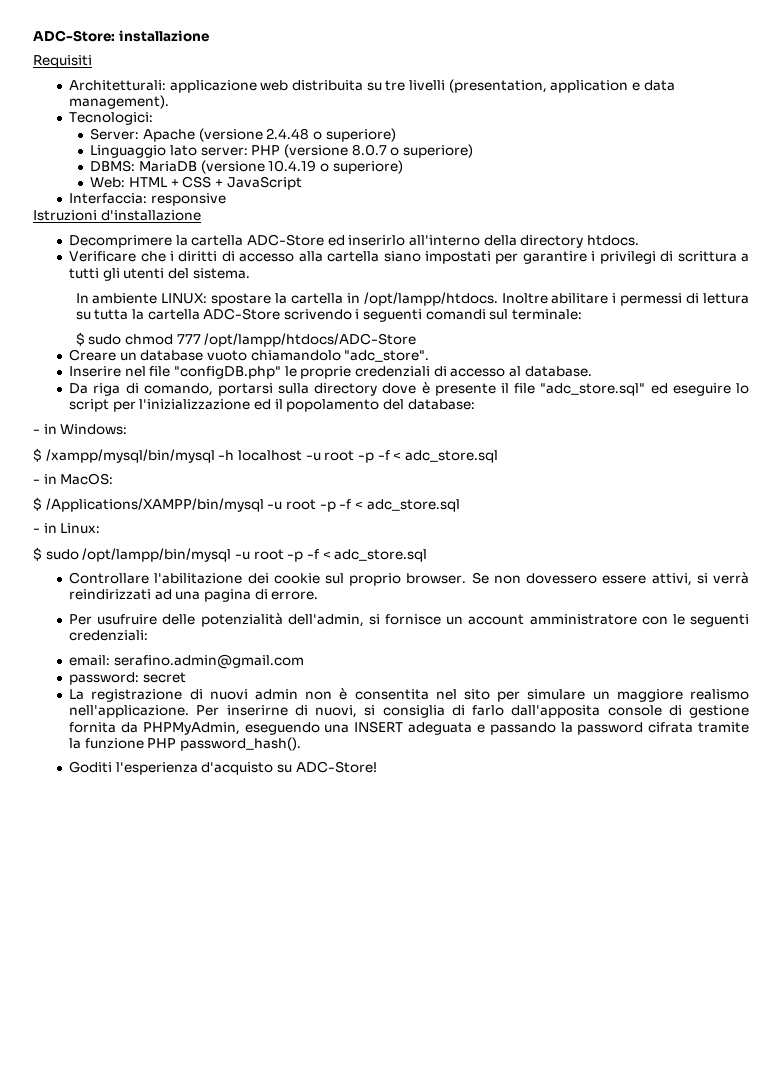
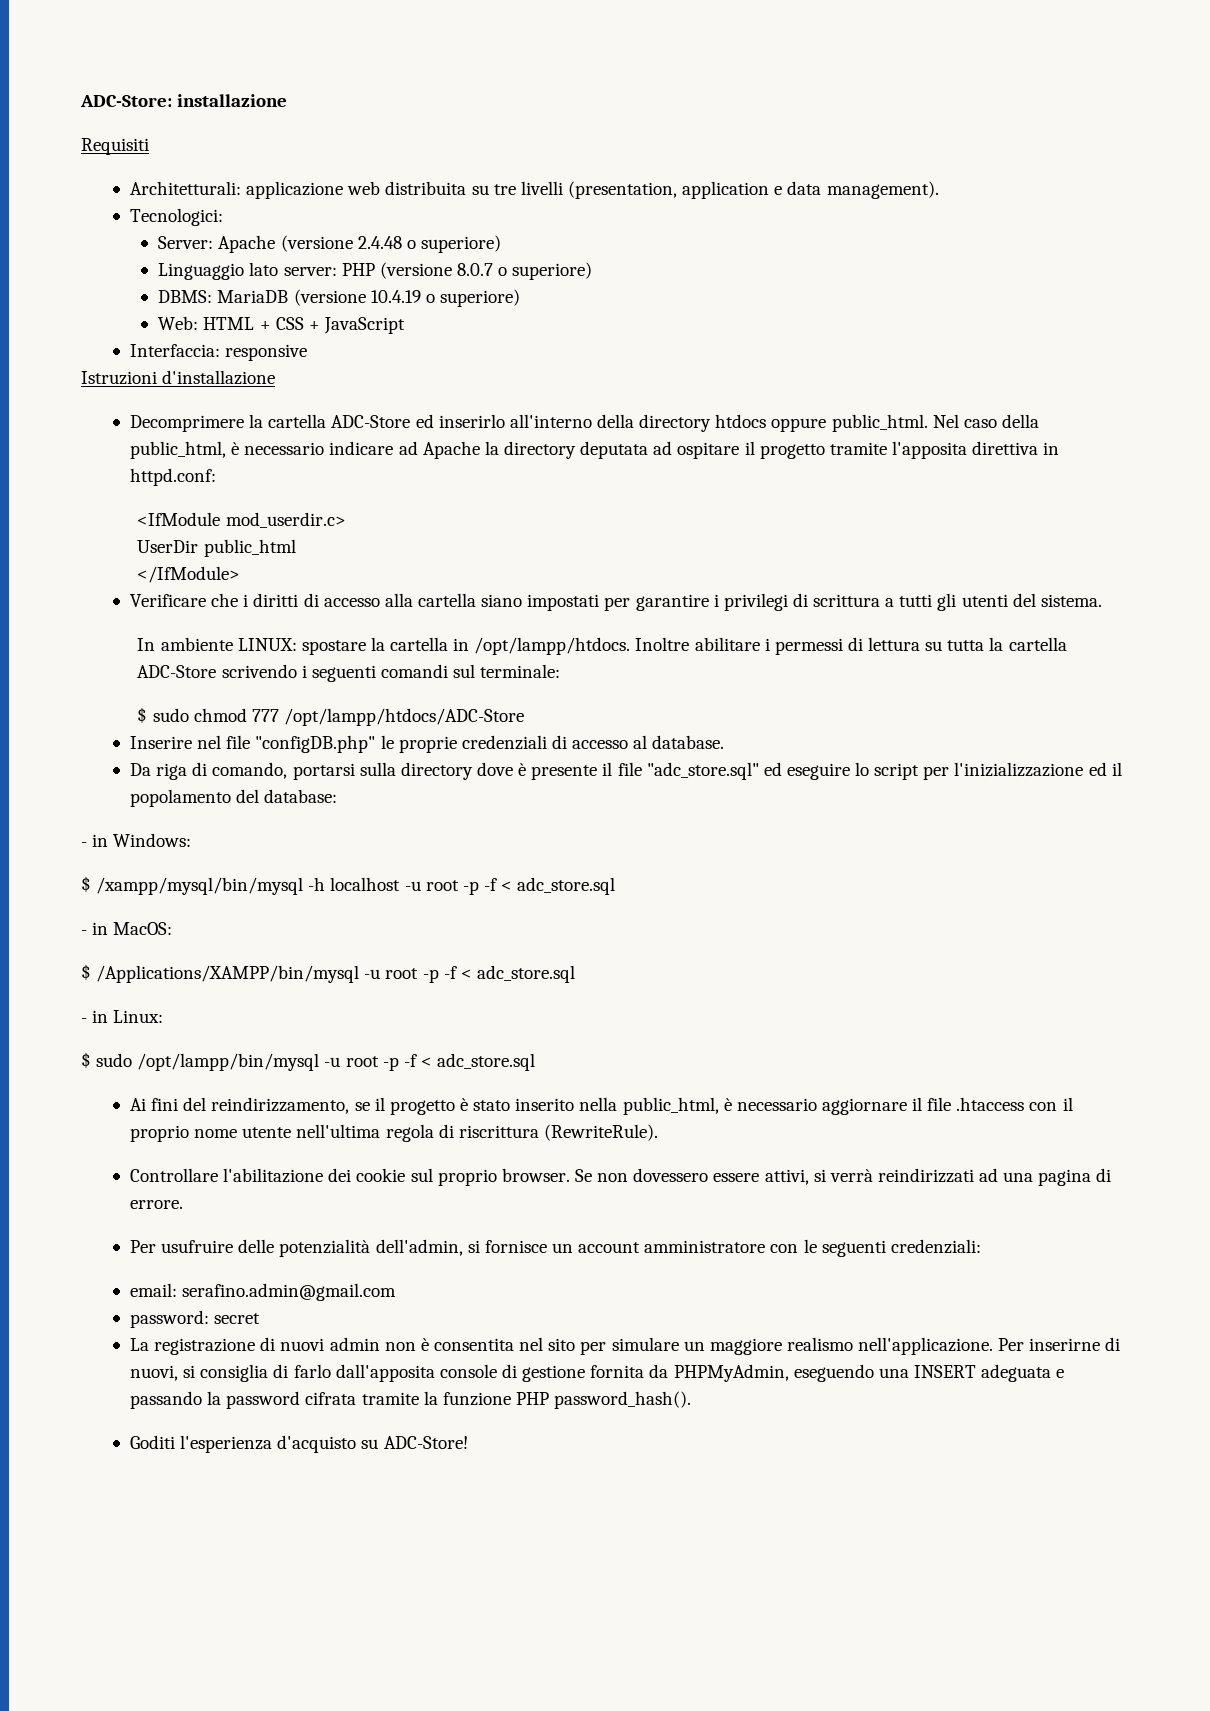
[586,235,639,246] htdocs. -> [715,414,1039,432] [130,441,1060,459] [130,468,217,486] [137,512,346,528] [137,539,296,557] [137,566,241,583] htdocs oppure public_html. Nel caso della public_html, è necessario indicare ad Apache la directory deputata ad ospitare il progetto tramite l'apposita direttiva in httpd.conf: // <IfModule mod_userdir.c> // UserDir public_html // </IfModule>
[69,349,430,362] // Creare un database vuoto chiamandolo "adc_store". -> (524, 717) none
(428, 555) none -> [130,1097,1073,1115] [130,1124,658,1142] // Ai fini del reindirizzamento, se il progetto è stato inserito nella public_html, è necessario aggiornare il file .htaccess con il proprio nome utente nell'ultima regola di riscrittura (RewriteRule).

